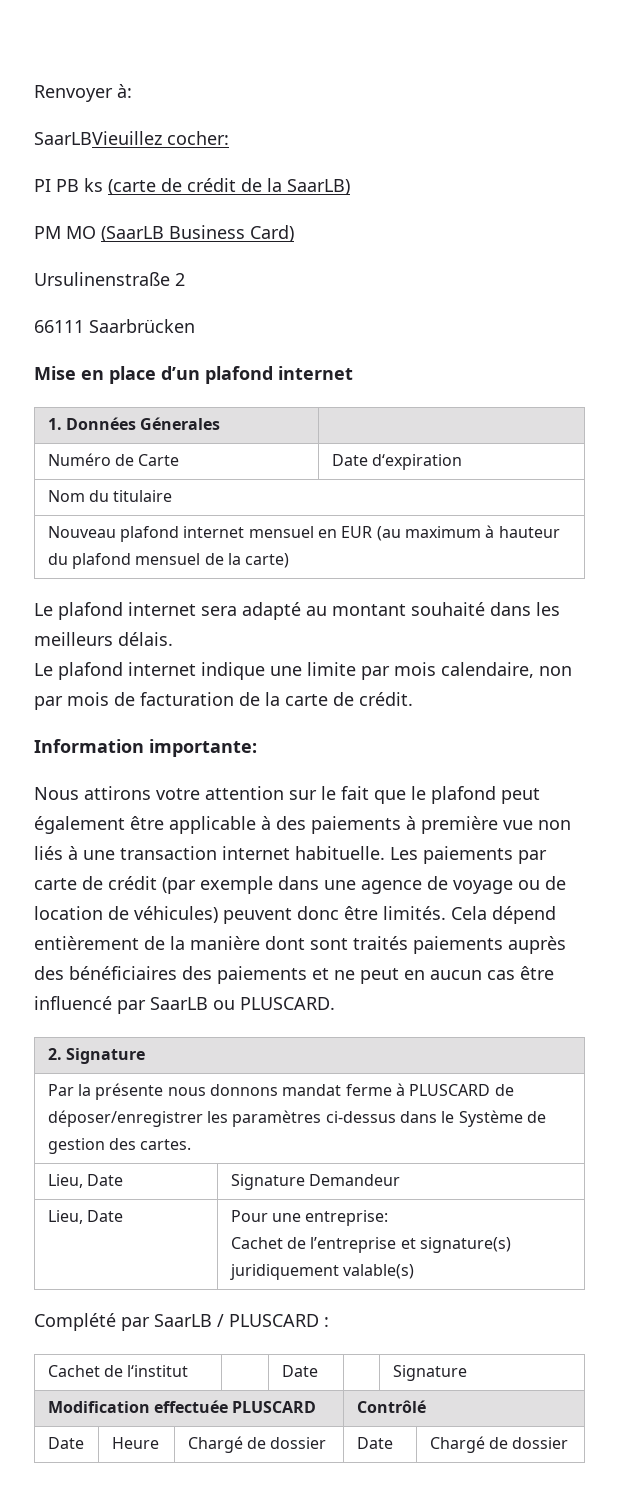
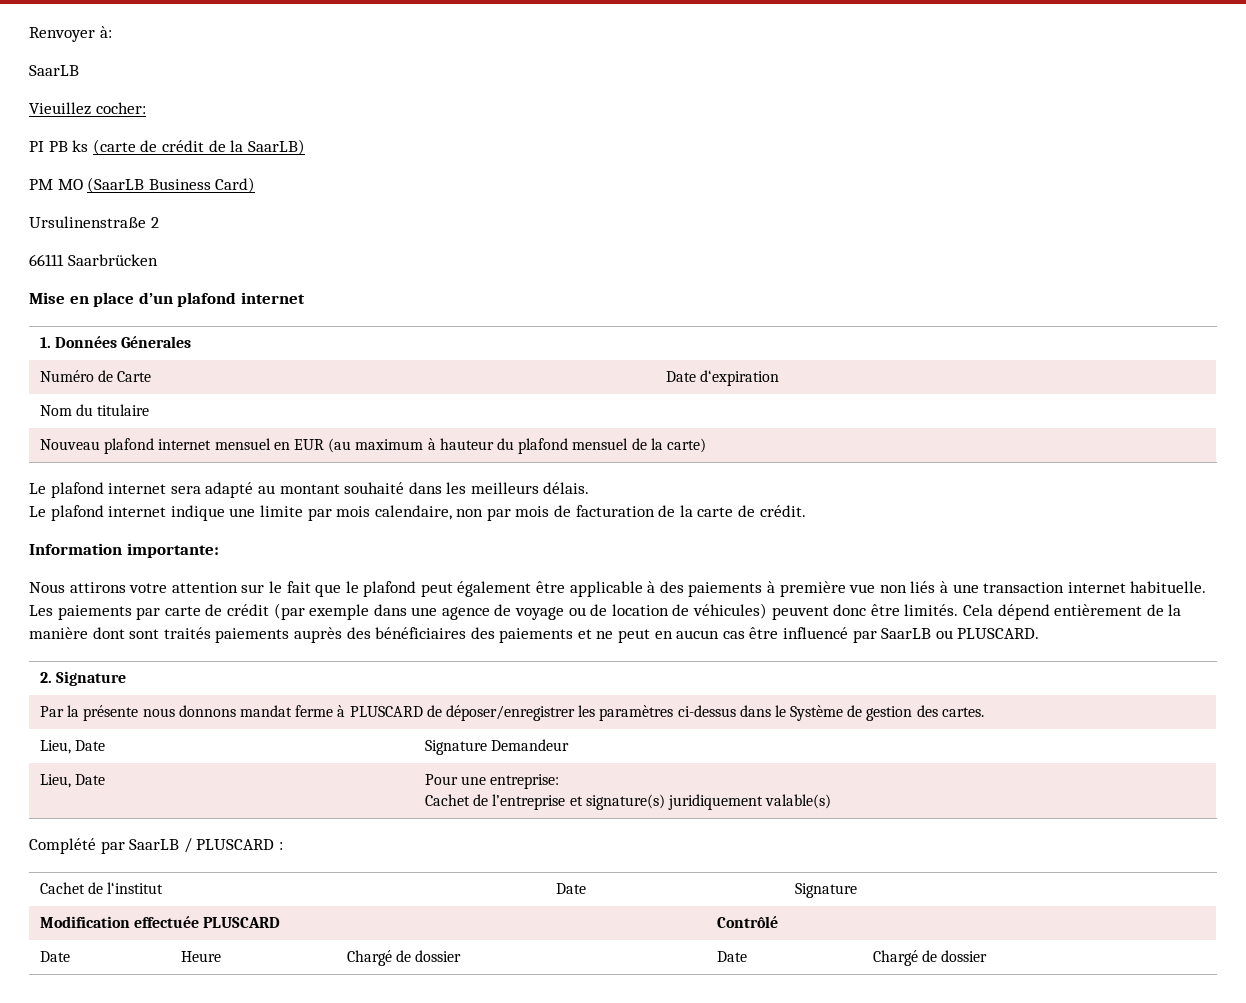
[34,131,162,145] SaarLBVieuillez -> [29,65,79,76] [29,102,91,115] SaarLB // Vieuillez

